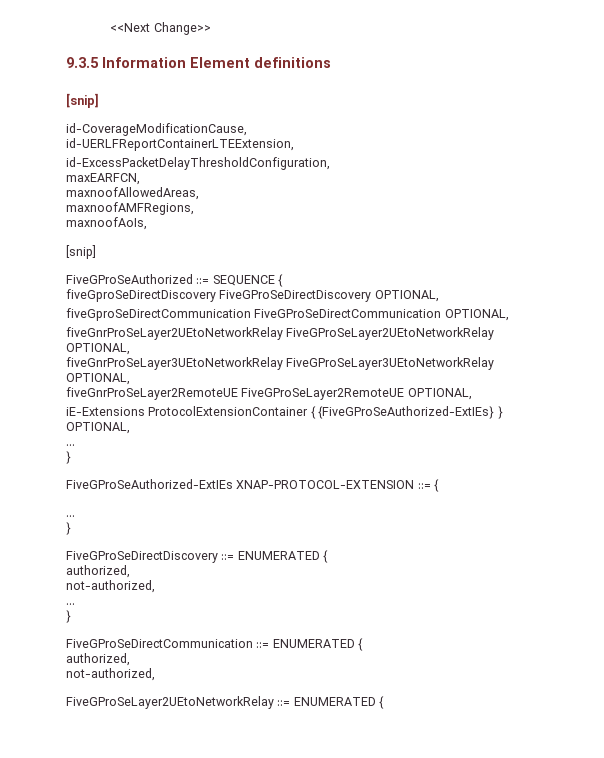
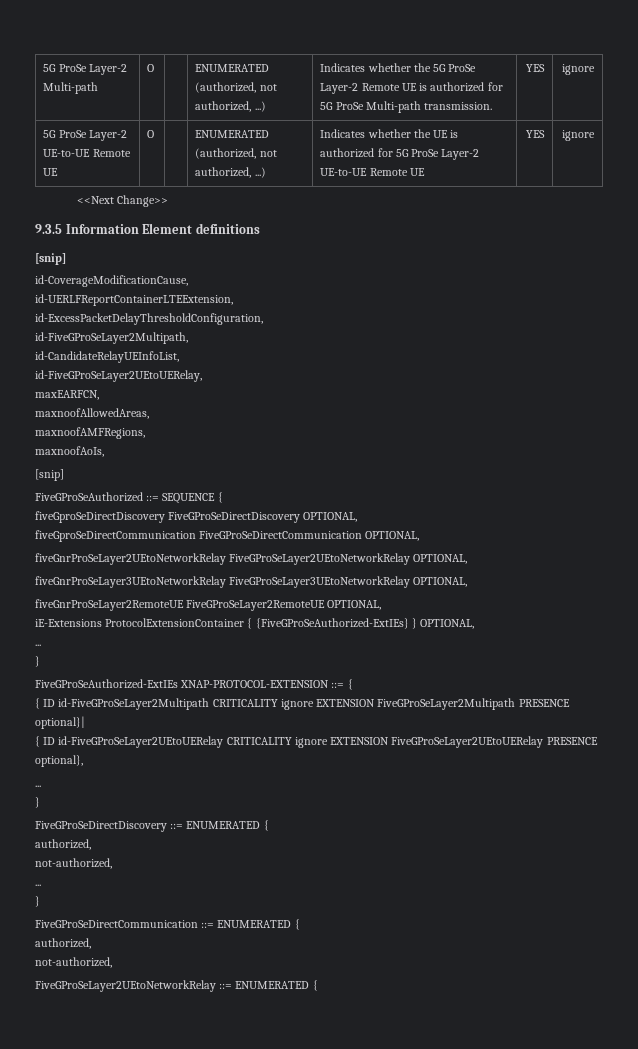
(110, 27) none -> [43,64,127,75] [43,82,99,94] [147,64,155,72] [195,64,270,72] [195,82,277,93] [195,101,266,112] [320,63,477,72] [320,82,503,94] [320,101,493,113] [525,64,545,72] [561,64,595,75] [43,130,127,141] [43,149,131,157] [43,168,59,176] [147,130,155,138] [195,130,270,138] [195,148,277,159] [195,167,266,178] [320,129,459,138] [320,148,480,160] [320,168,425,176] [525,130,545,138] [561,130,595,141] 5G ProSe Layer-2 Multi-path | O | | ENUMERATED (authorized, not authorized, ...) | Indicates whether the 5G ProSe Layer-2 Remote UE is authorized for 5G ProSe Multi-path transmission. | YES | ignore // 5G ProSe Layer-2 UE-to-UE Remote UE | O | | ENUMERATED (authorized, not authorized, ...) | Indicates whether the UE is authorized for 5G ProSe Layer-2 UE-to-UE Remote UE | YES | ignore //
(330, 163) none -> [35,332,188,344] [35,351,179,363] [35,370,202,382] // id-FiveGProSeLayer2Multipath, // id-CandidateRelayUEInfoList, // id-FiveGProSeLayer2UEtoUERelay,
(440, 485) none -> [35,698,570,710] [35,716,85,729] [35,736,598,748] [35,755,83,767] // { ID id-FiveGProSeLayer2Multipath CRITICALITY ignore EXTENSION FiveGProSeLayer2Multipath PRESENCE optional}| // { ID id-FiveGProSeLayer2UEtoUERelay CRITICALITY ignore EXTENSION FiveGProSeLayer2UEtoUERelay PRESENCE optional},

